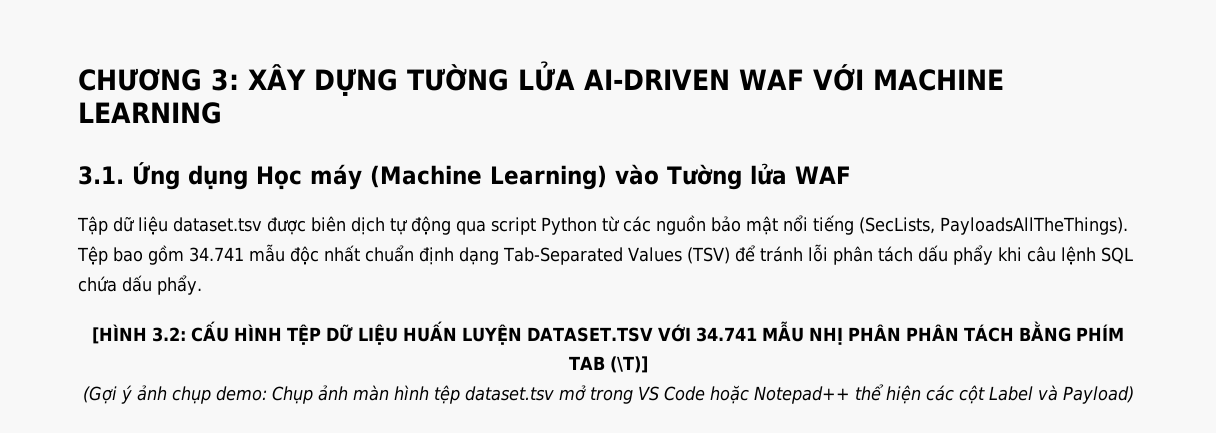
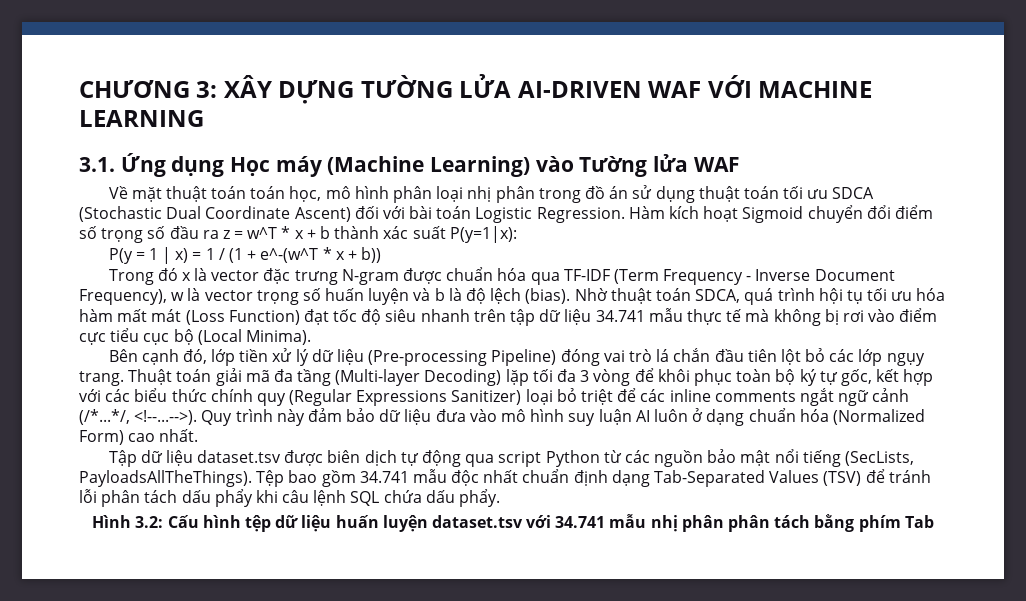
(851, 175) none -> [108,185,875,203] [79,205,933,223] [79,226,517,243] [108,247,382,264] [108,267,895,285] [79,288,946,305] [79,308,938,326] [79,328,311,345] [108,348,925,366] [79,368,934,386] [79,388,910,406] [79,408,925,426] [79,429,199,445] // Về mặt thuật toán toán học, mô hình phân loại nhị phân trong đồ án sử dụng thuật toán tối ưu SDCA (Stochastic Dual Coordinate Ascent) đối với bài toán Logistic Regression. Hàm kích hoạt Sigmoid chuyển đổi điểm số trọng số đầu ra z = w^T * x + b thành xác suất P(y=1|x): // P(y = 1 | x) = 1 / (1 + e^-(w^T * x + b)) // Trong đó x là vector đặc trưng N-gram được chuẩn hóa qua TF-IDF (Term Frequency - Inverse Document Frequency), w là vector trọng số huấn luyện và b là độ lệch (bias). Nhờ thuật toán SDCA, quá trình hội tụ tối ưu hóa hàm mất mát (Loss Function) đạt tốc độ siêu nhanh trên tập dữ liệu 34.741 mẫu thực tế mà không bị rơi vào điểm cực tiểu cục bộ (Local Minima). // Bên cạnh đó, lớp tiền xử lý dữ liệu (Pre-processing Pipeline) đóng vai trò lá chắn đầu tiên lột bỏ các lớp ngụy trang. Thuật toán giải mã đa tầng (Multi-layer Decoding) lặp tối đa 3 vòng để khôi phục toàn bộ ký tự gốc, kết hợp với các biểu thức chính quy (Regular Expressions Sanitizer) loại bỏ triệt để các inline comments ngắt ngữ cảnh (/*...*/, <!--...-->). Quy trình này đảm bảo dữ liệu đưa vào mô hình suy luận AI luôn ở dạng chuẩn hóa (Normalized Form) cao nhất.
[92,321,1124,345] [568,356,648,373] [82,384,1134,404] [HÌNH 3.2: CẤU HÌNH TỆP DỮ LIỆU HUẤN LUYỆN DATASET.TSV VỚI 34.741 MẪU NHỊ PHÂN PHÂN TÁCH BẰNG PHÍM TAB (\T)] // (Gợi ý ảnh chụp demo: Chụp ảnh màn hình tệp dataset.tsv mở trong VS Code hoặc Notepad++ thể hiện các cột Label và Payload) -> [92,514,934,532] Hình 3.2: Cấu hình tệp dữ liệu huấn luyện dataset.tsv với 34.741 mẫu nhị phân phân tách bằng phím Tab

